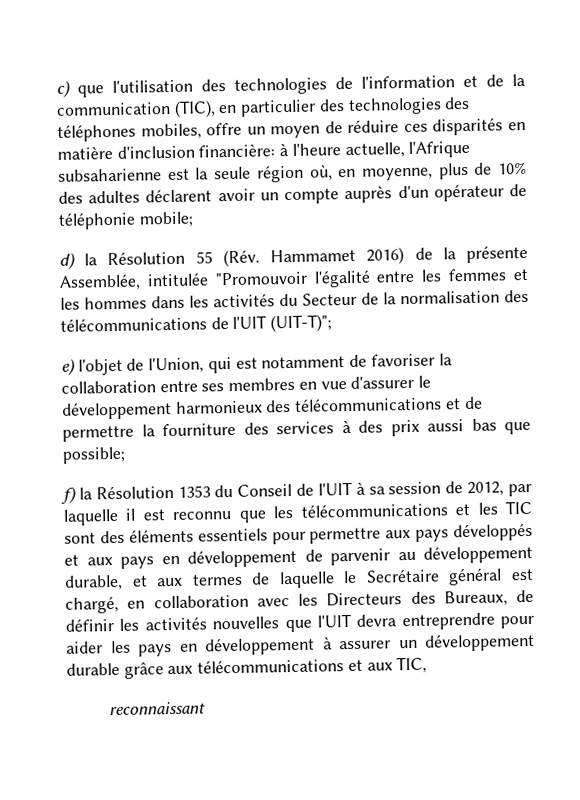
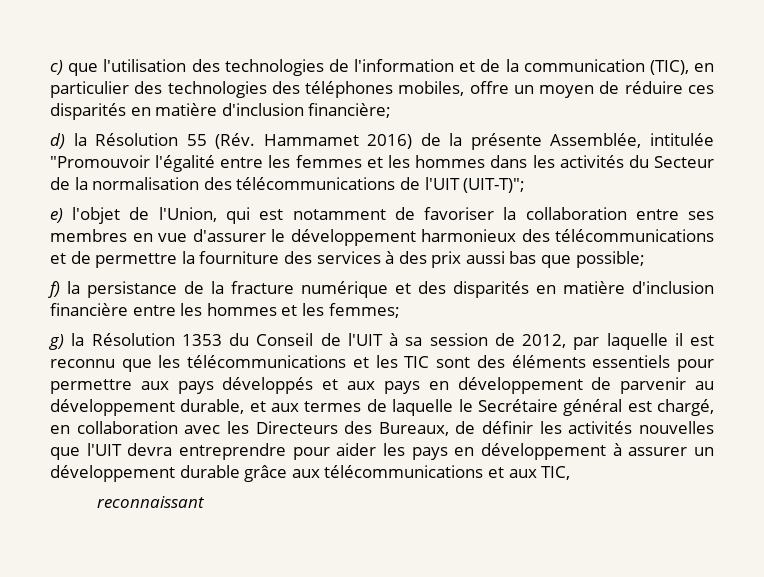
[198,140,471,159] [58,161,527,183] [58,183,527,205] [58,211,194,230] financière: à l'heure actuelle, l'Afrique subsaharienne est la seule région où, en moyenne, plus de 10% des adultes déclarent avoir un compte auprès d'un opérateur de téléphonie mobile; -> [308,103,392,118] financière;
(93, 493) none -> [87,281,714,298] [50,303,400,318] [48,333,85,350] persistance de la fracture numérique et des disparités en matière d'inclusion financière entre les hommes et les femmes; // g) la

